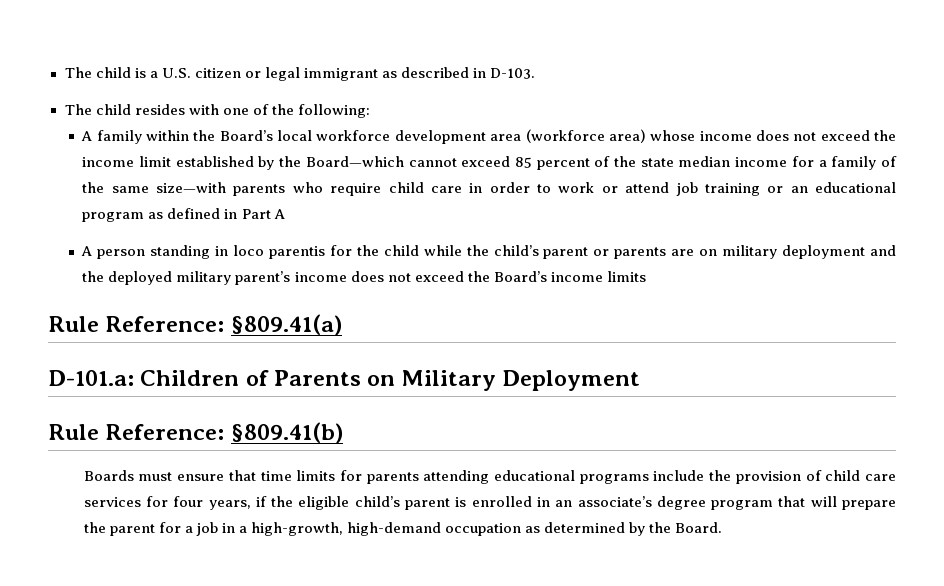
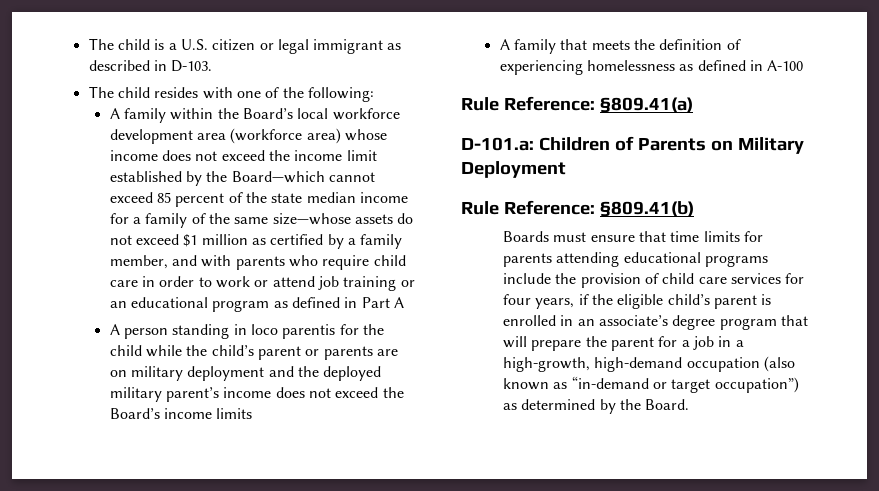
[156,182,227,193] size—with -> [272,213,414,225] [109,234,403,249] [109,255,232,269] size—whose assets do not exceed $1 million as certified by a family member, and with
(646, 276) none -> [499,39,741,54] [499,60,804,75] // A family that meets the definition of experiencing homelessness as defined in A-100
(522, 529) none -> [763,356,795,372] [503,376,799,393] (also known as “in-demand or target occupation”)

